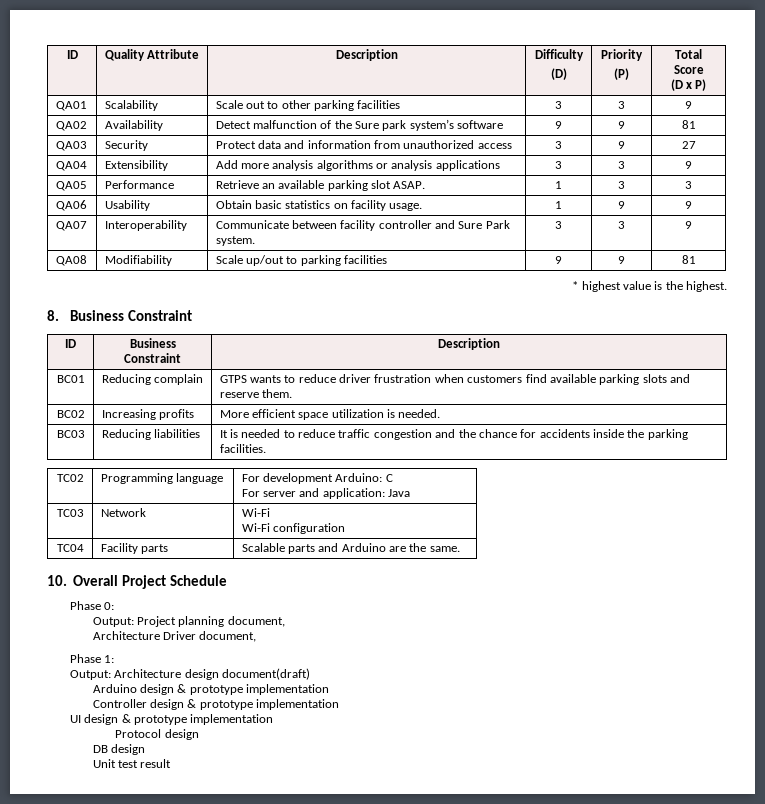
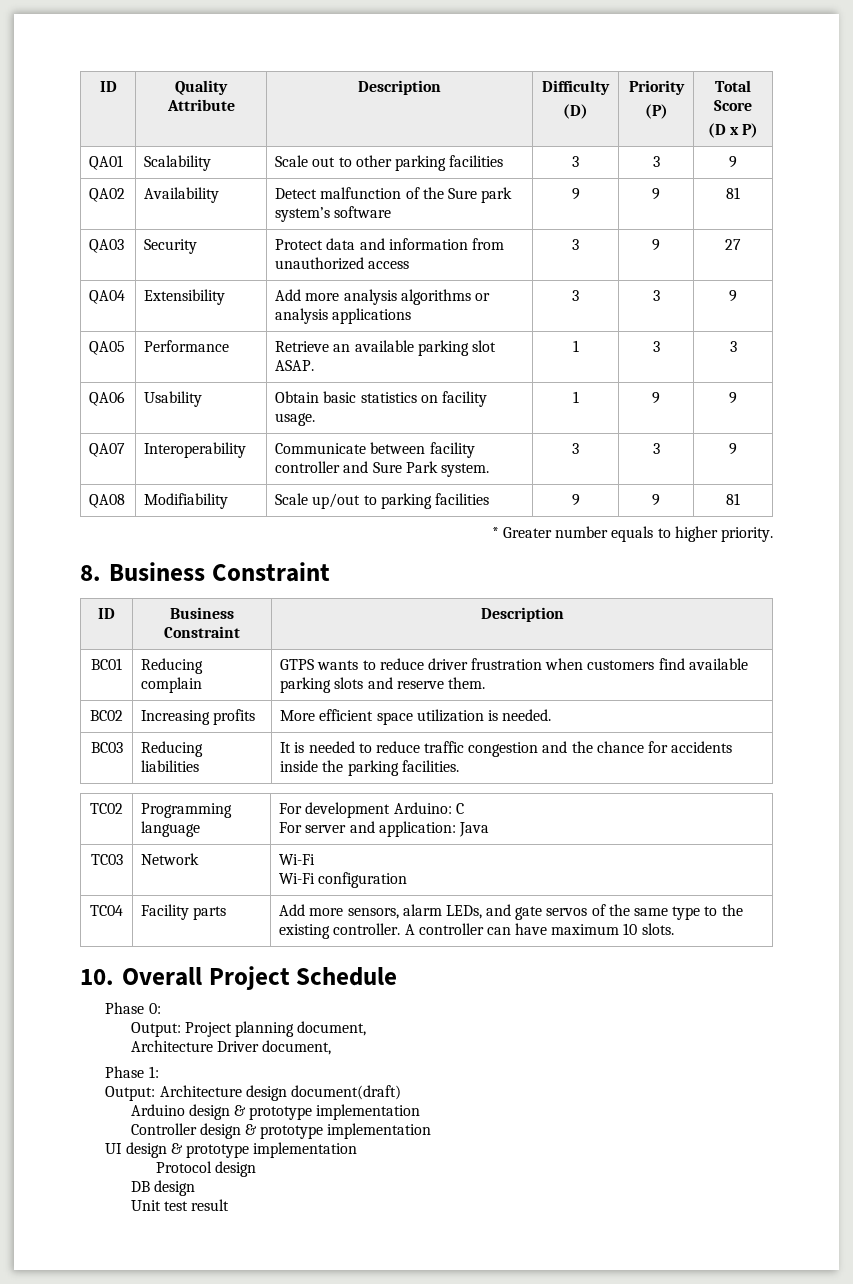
[581,281,727,292] highest value is the highest. -> [503,526,773,542] Greater number equals to higher priority.
[241,543,460,554] Scalable parts and Arduino are the same. -> [279,904,743,920] [279,923,674,939] Add more sensors, alarm LEDs, and gate servos of the same type to the existing controller. A controller can have maximum 10 slots.

